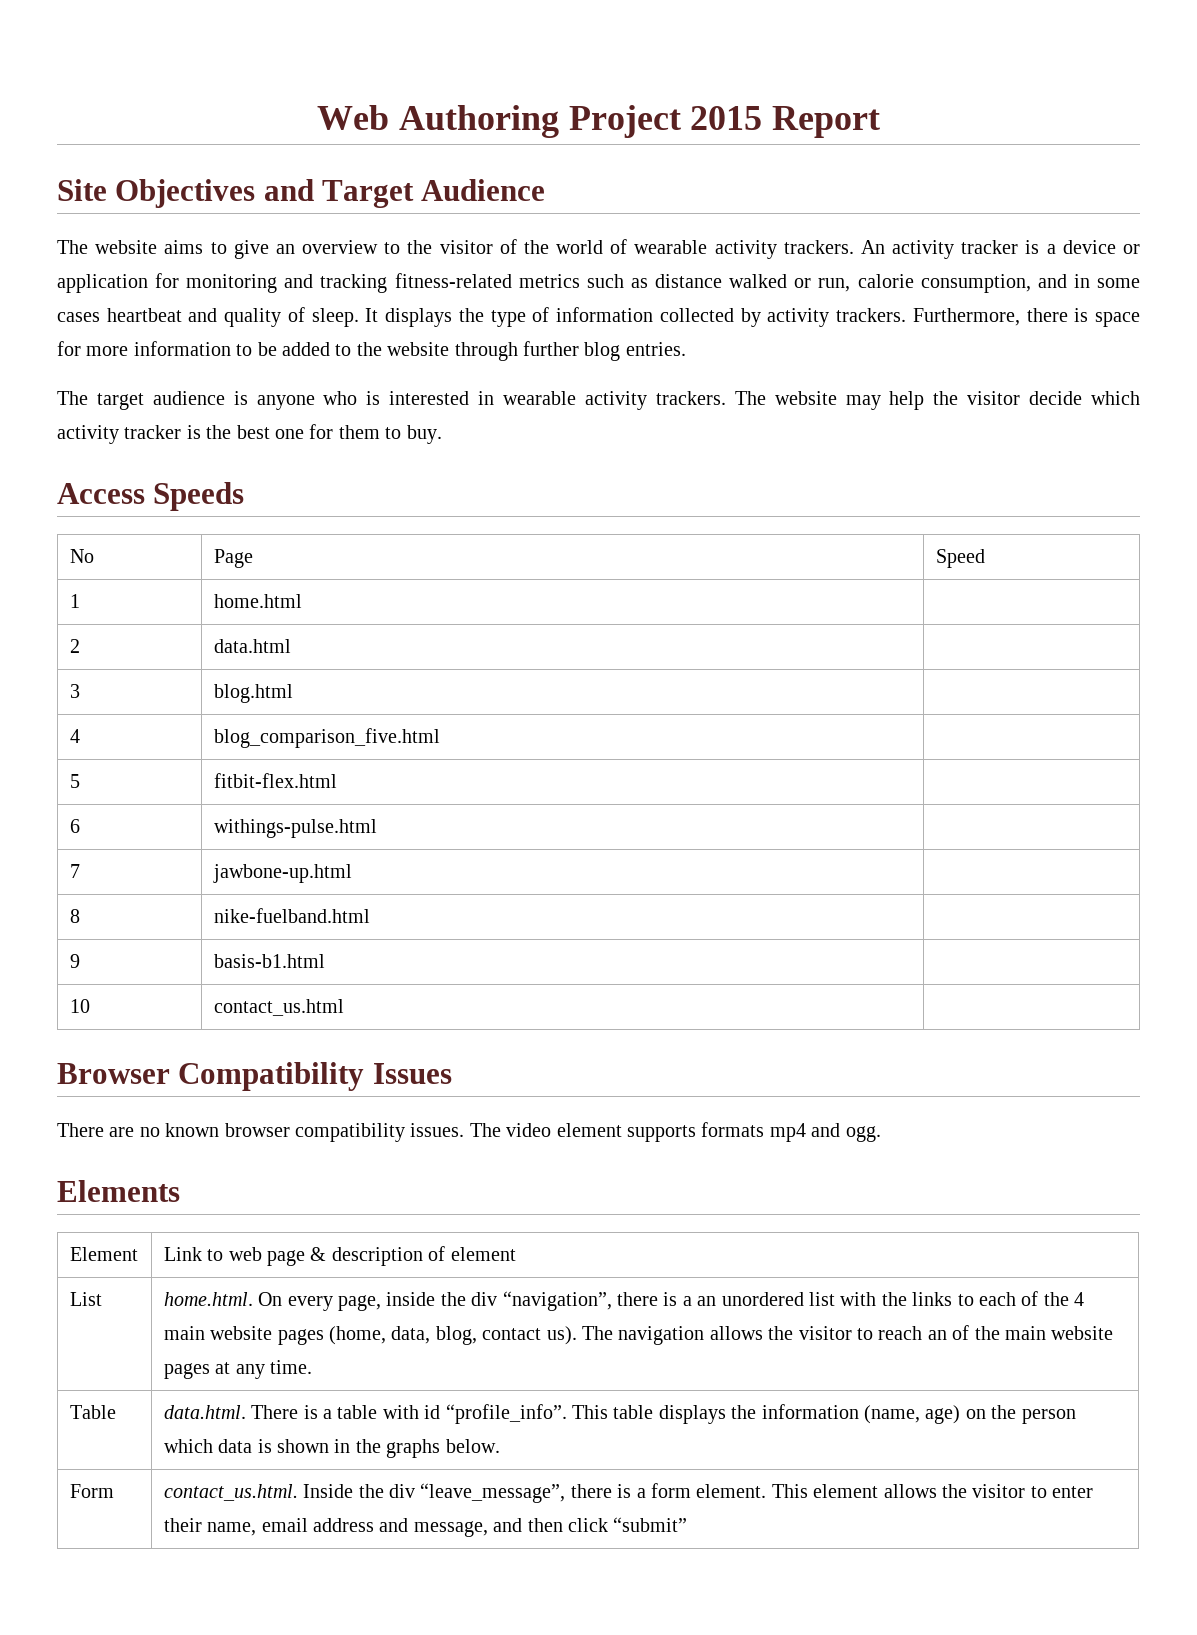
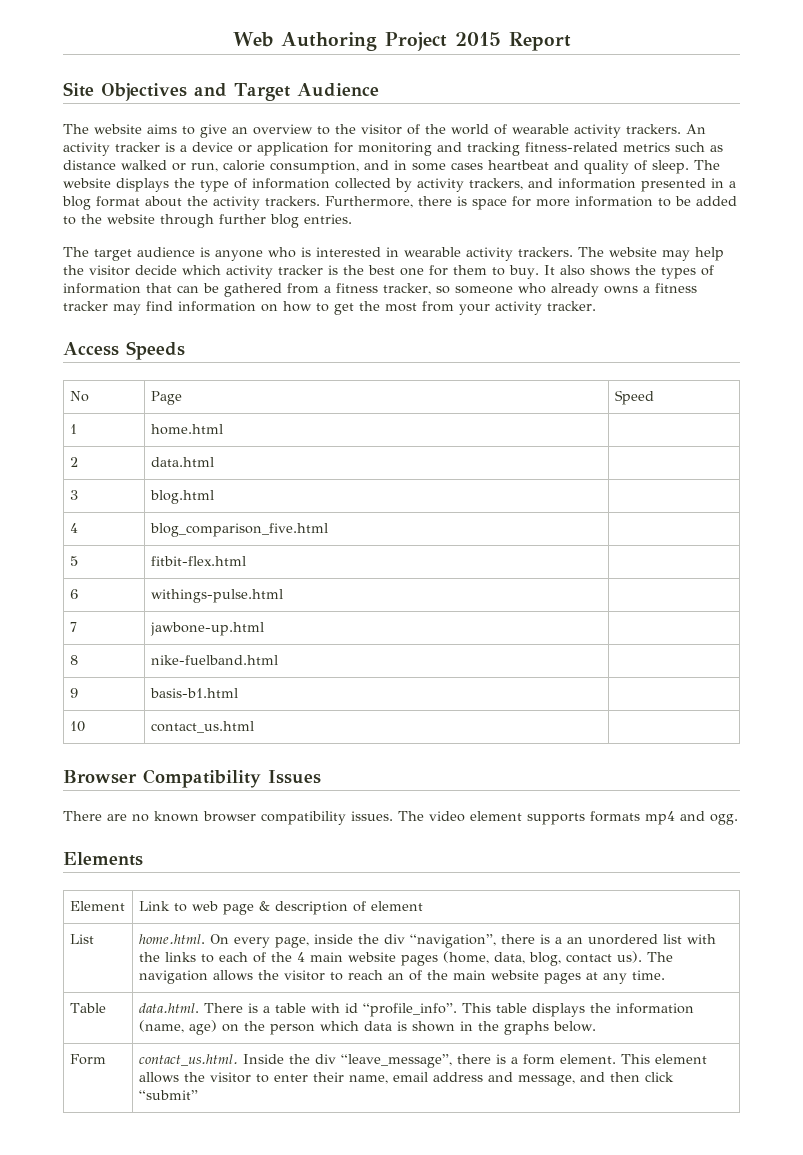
[365,308,379,322] It -> [694,160,720,170] [63,178,111,188] The website
(830, 317) none -> [469,178,736,192] [62,196,260,210] trackers, and information presented in a blog format about the activity
(442, 434) none -> [543,265,714,279] [63,283,697,297] [63,301,596,315] It also shows the types of information that can be gathered from a fitness tracker, so someone who already owns a fitness tracker may find information on how to get the most from your activity tracker.

